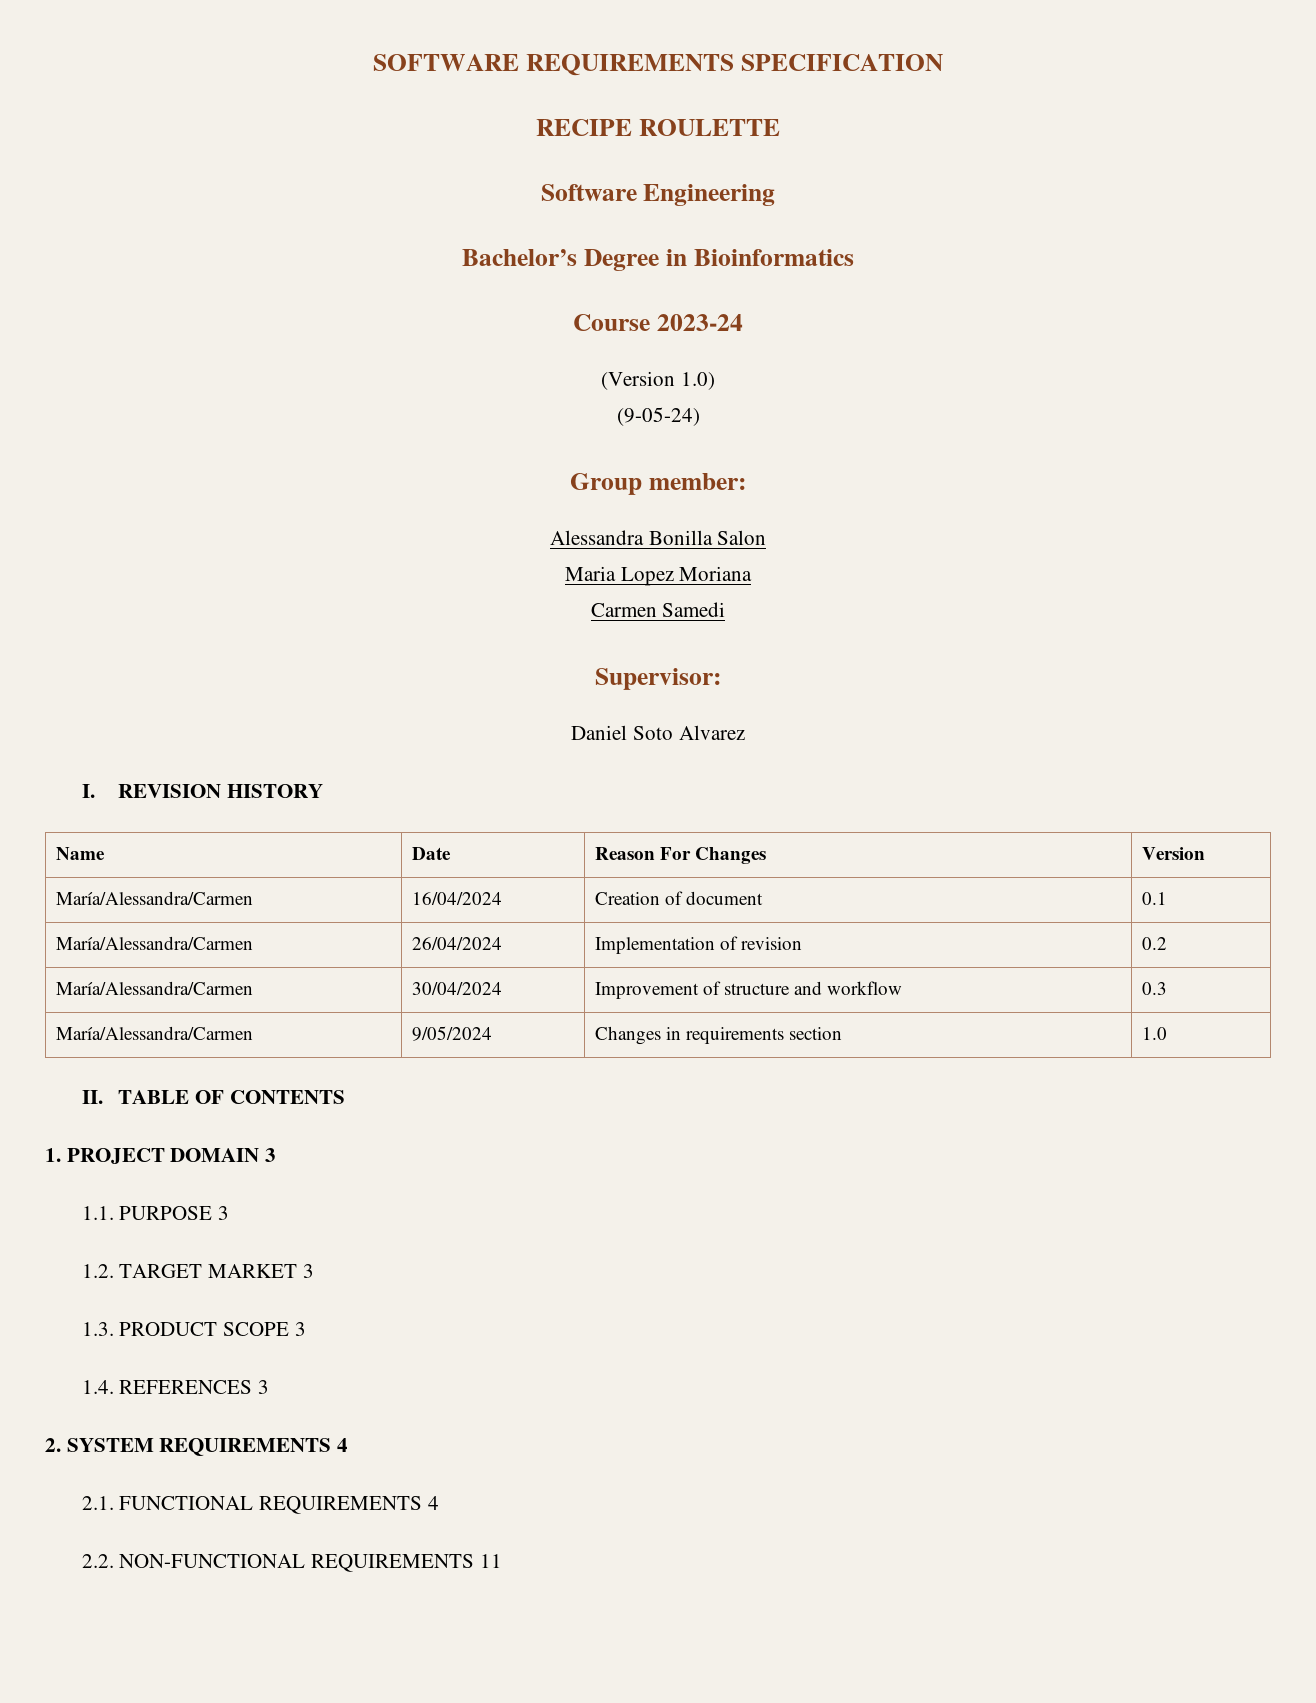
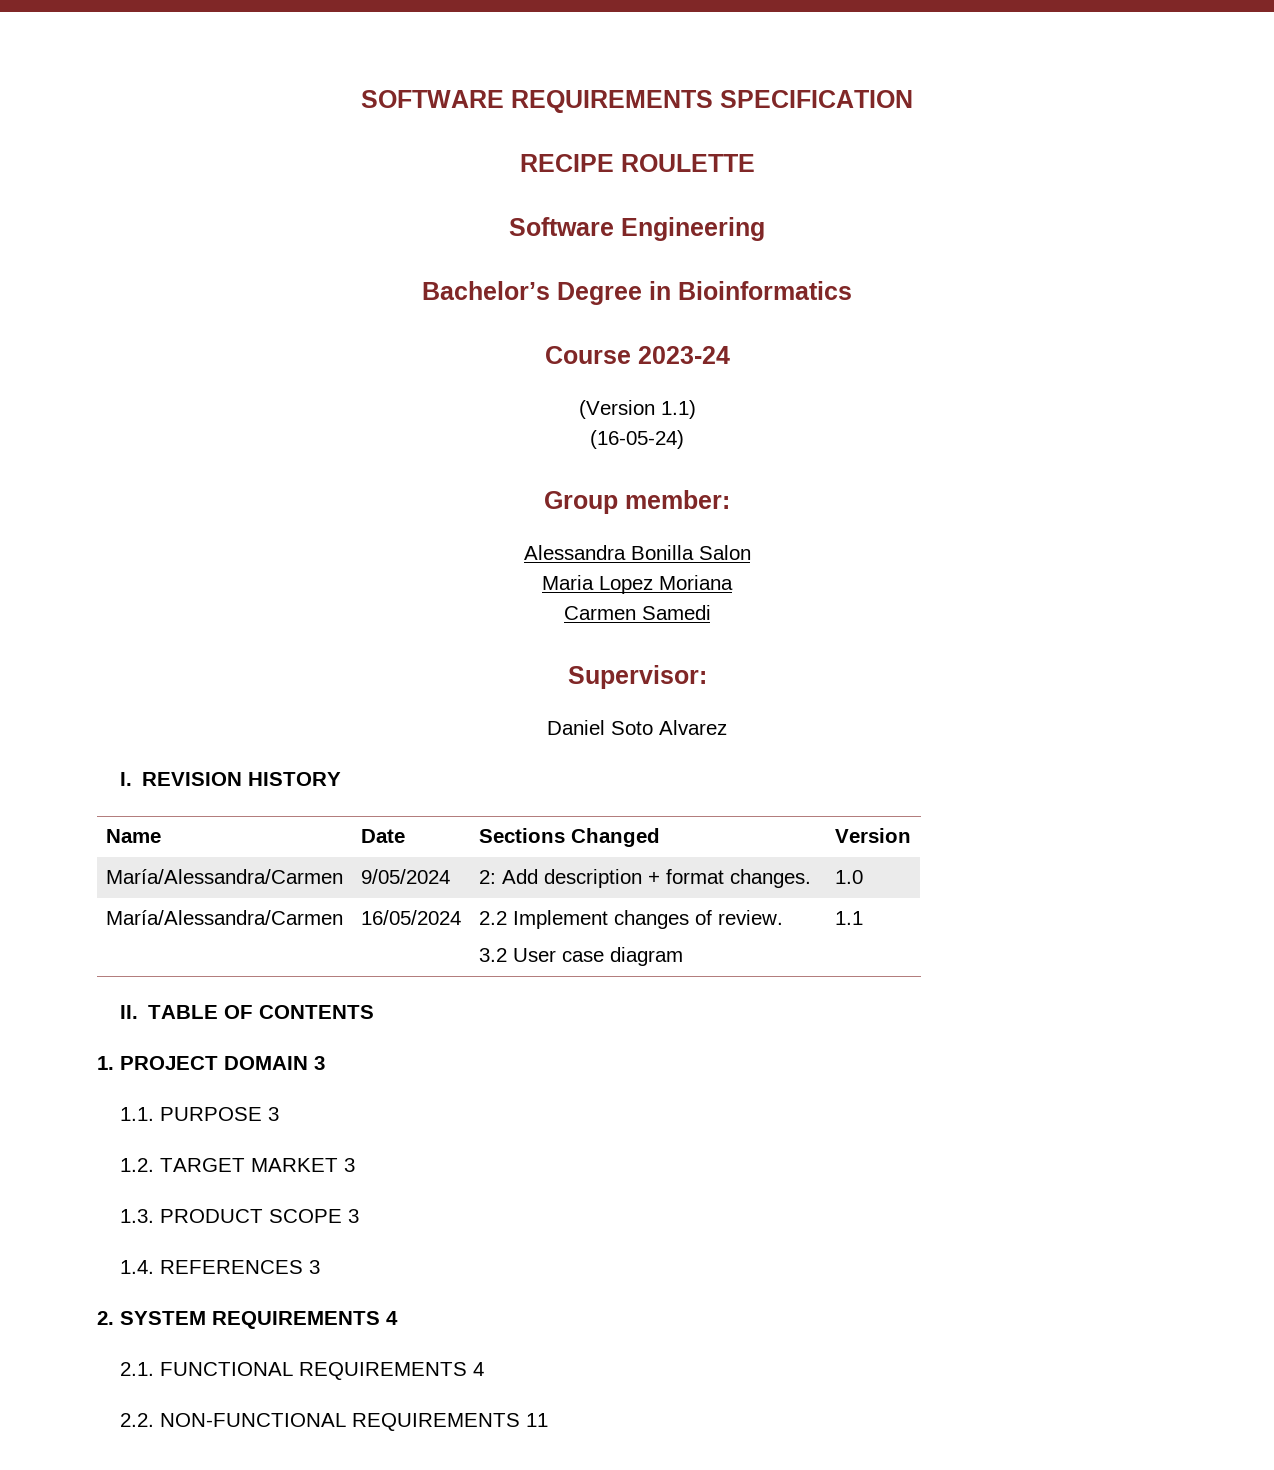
[680,372,715,390] [616,407,700,426] 1.0) // (9-05-24) -> [660,400,696,419] [590,430,684,449] 1.1) // (16-05-24)
[594,847,766,864] Reason For Changes -> [478,828,660,847] Sections Changed
[411,892,502,905] [594,891,763,905] [1141,892,1167,905] [55,936,253,950] [411,937,502,950] [594,936,802,954] [1141,937,1167,950] [55,981,253,995] [411,982,502,995] [594,981,903,999] [1141,982,1167,995] [55,1026,253,1040] [411,1026,492,1041] [594,1026,843,1045] [1141,1027,1167,1040] 16/04/2024 | Creation of document | 0.1 // María/Alessandra/Carmen | 26/04/2024 | Implementation of revision | 0.2 // María/Alessandra/Carmen | 30/04/2024 | Improvement of structure and workflow | 0.3 // María/Alessandra/Carmen | 9/05/2024 | Changes in requirements section | 1.0 -> [360,869,450,884] [478,869,811,888] [834,870,863,884] [105,910,343,925] [360,910,461,925] [478,910,783,929] [478,947,683,966] [834,911,863,925] 9/05/2024 | 2: Add description + format changes. | 1.0 // María/Alessandra/Carmen | 16/05/2024 | 2.2 Implement changes of review. // 3.2 User case diagram | 1.1

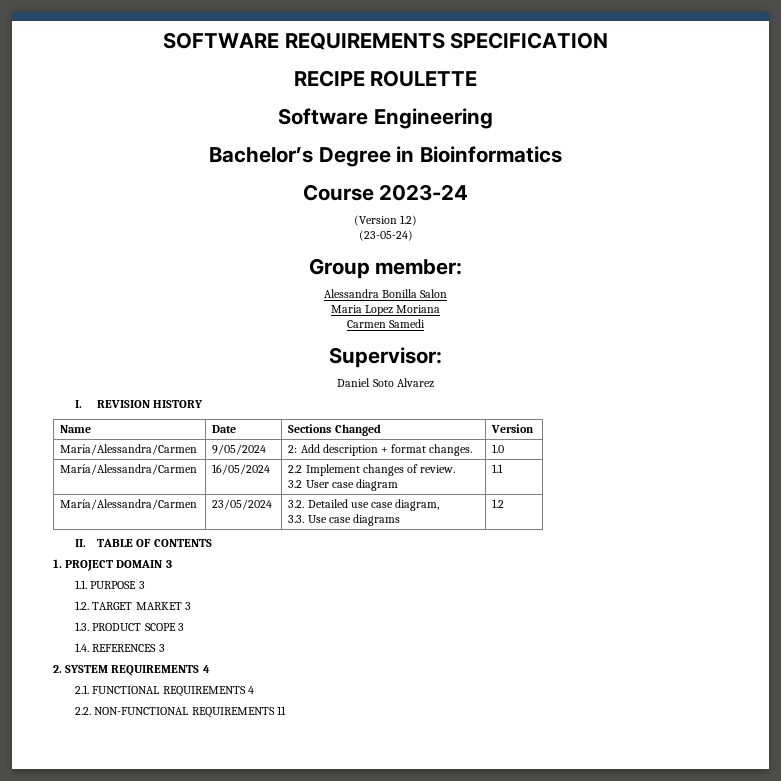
[660,400,696,419] [590,430,684,449] 1.1) // (16-05-24) -> [400,215,418,226] [358,230,413,241] 1.2) // (23-05-24)
(863, 918) none -> [60,499,198,510] [212,499,273,510] [288,499,440,511] [288,514,400,526] [492,499,505,508] // María/Alessandra/Carmen | 23/05/2024 | 3.2. Detailed use case diagram, // 3.3. Use case diagrams | 1.2

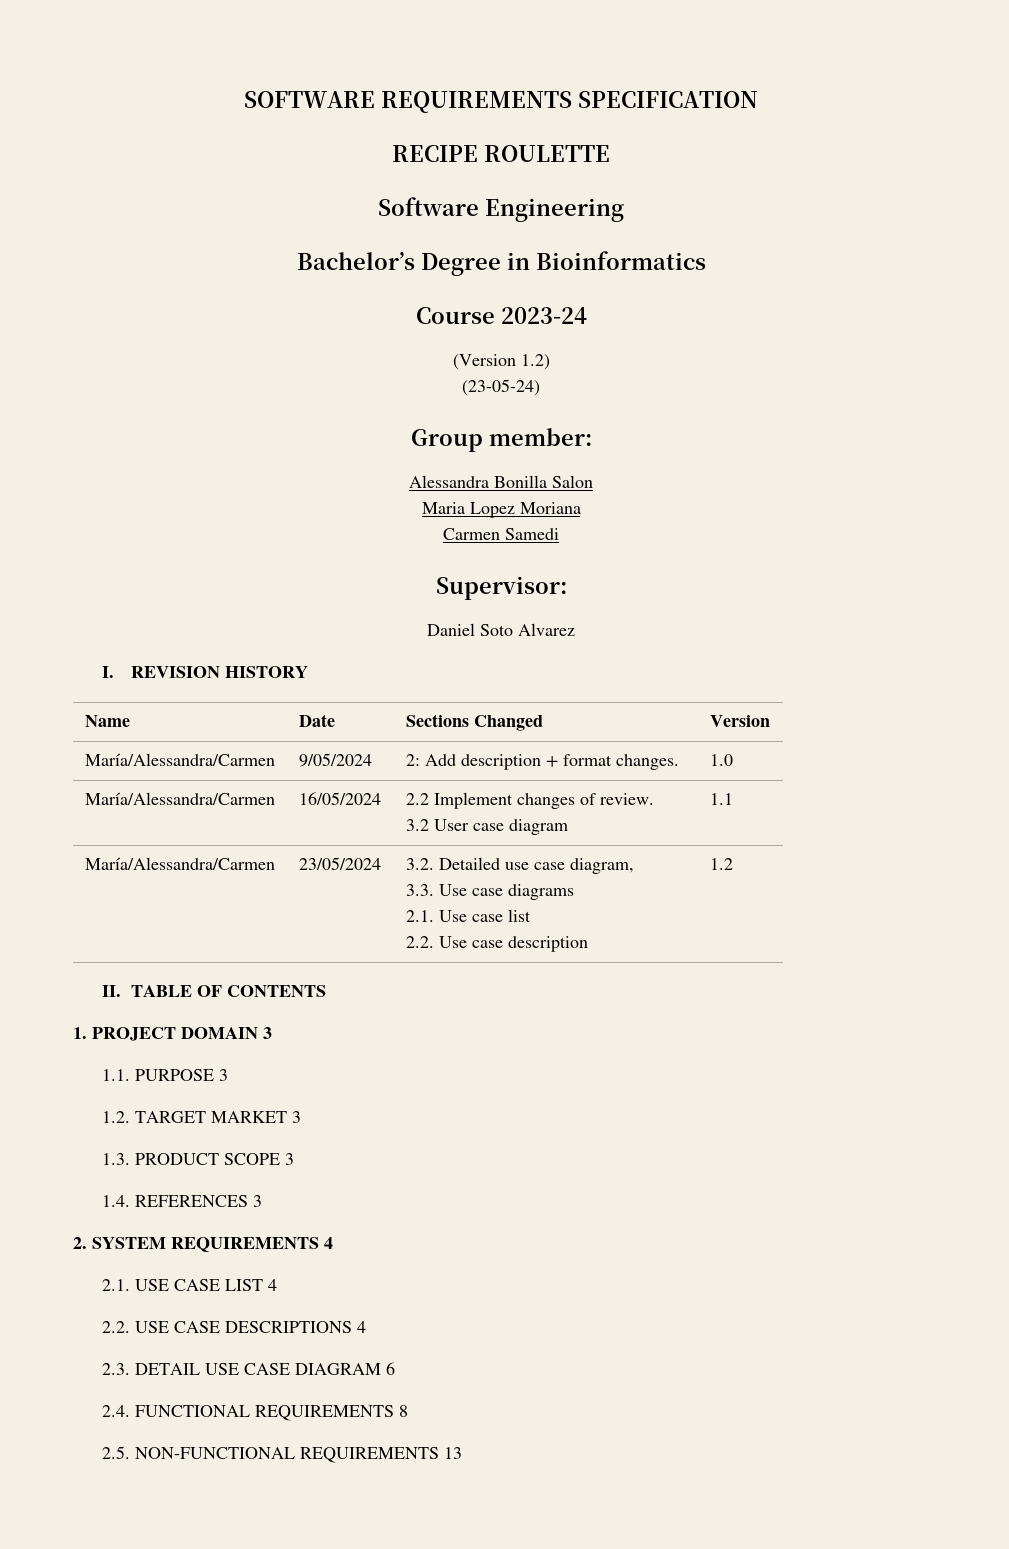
(400, 520) none -> [405,909,531,922] [405,936,588,952] // 2.1. Use case list // 2.2. Use case description
[92,686,246,697] FUNCTIONAL REQUIREMENTS -> [134,1279,263,1291] USE CASE LIST
(92, 711) none -> [134,1321,366,1333] [101,1362,395,1375] [101,1405,408,1421] [101,1446,130,1459] USE CASE DESCRIPTIONS 4 // 2.3. DETAIL USE CASE DIAGRAM 6 // 2.4. FUNCTIONAL REQUIREMENTS 8 // 2.5.
[276,706,286,715] 11 -> [443,1447,462,1459] 13

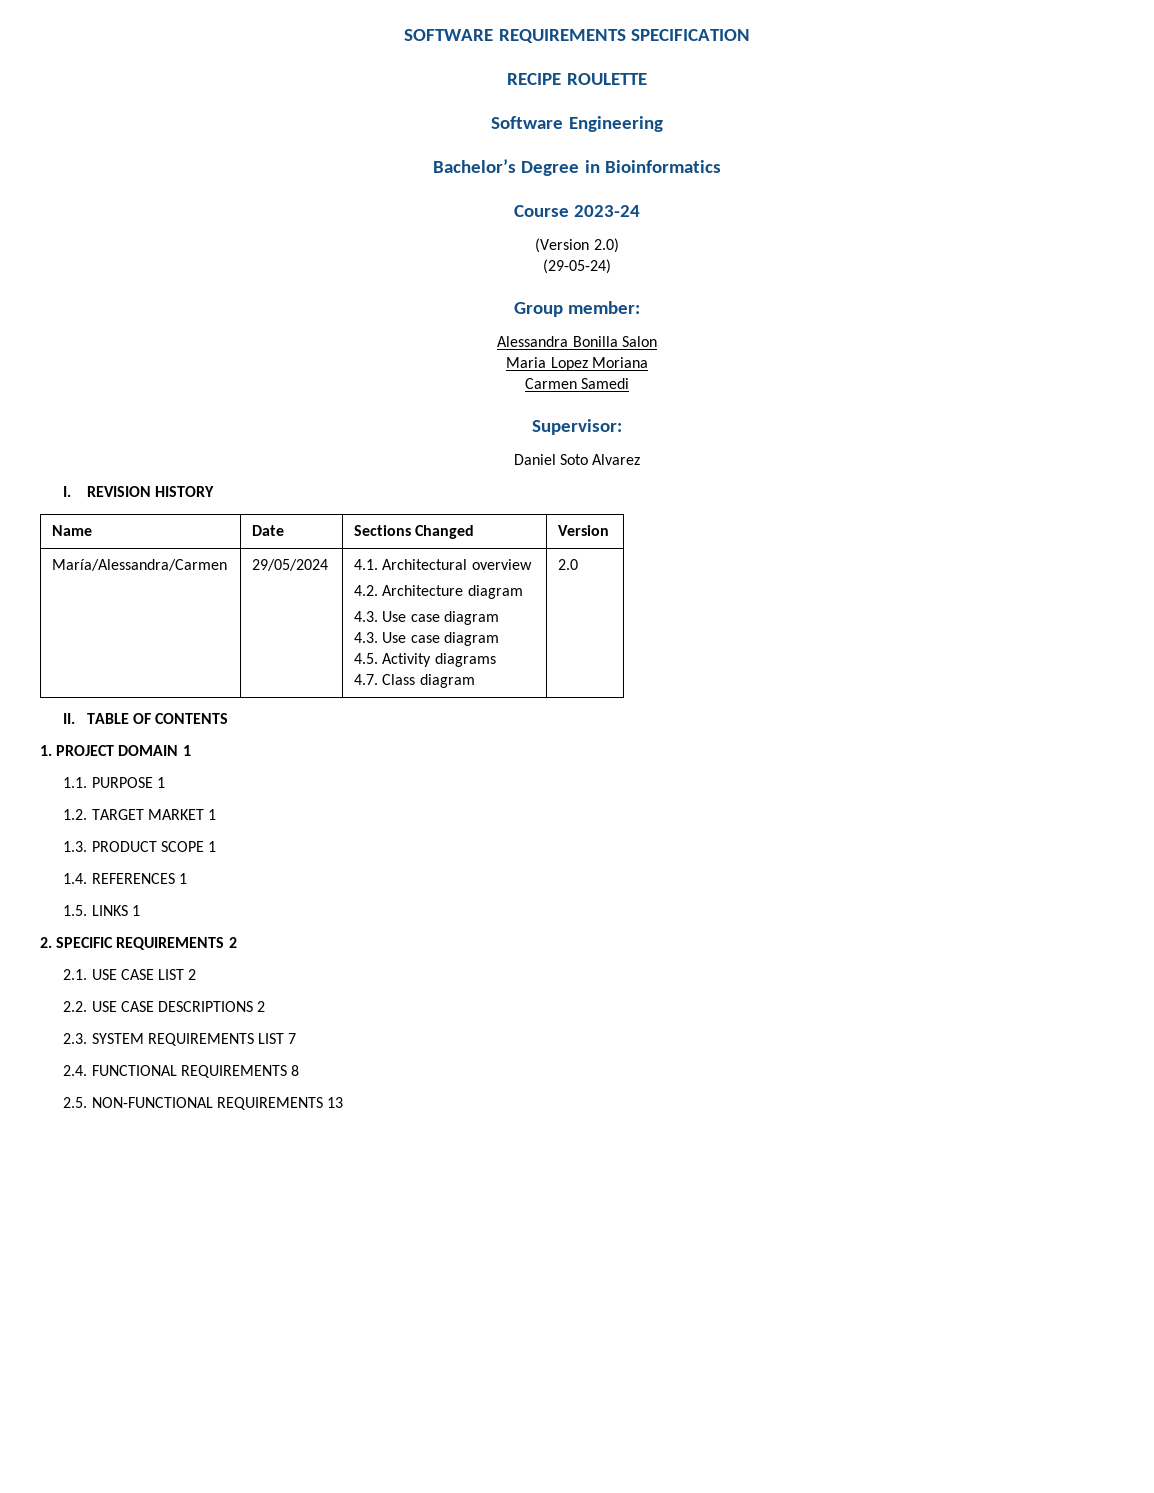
[520,354,550,370] [462,379,540,396] 1.2) // (23-05-24) -> [593,238,619,253] [543,259,611,274] 2.0) // (29-05-24)
[298,753,372,767] [405,754,679,770] [709,754,733,766] [84,792,275,805] [298,792,381,805] [405,792,654,809] [405,819,568,835] [709,793,733,805] [84,857,275,870] [298,857,381,870] [405,857,634,874] [405,884,574,900] [405,909,531,922] [405,936,588,952] [709,858,733,870] 9/05/2024 | 2: Add description + format changes. | 1.0 // María/Alessandra/Carmen | 16/05/2024 | 2.2 Implement changes of review. // 3.2 User case diagram | 1.1 // María/Alessandra/Carmen | 23/05/2024 | 3.2. Detailed use case diagram, // 3.3. Use case diagrams // 2.1. Use case list // 2.2. Use case description | 1.2 -> [252,559,329,571] [354,559,532,570] [354,585,523,599] [354,611,499,625] [354,632,499,646] [354,653,496,667] [354,674,475,688] [558,559,579,570] 29/05/2024 | 4.1. Architectural overview // 4.2. Architecture diagram // 4.3. Use case diagram // 4.3. Use case diagram // 4.5. Activity diagrams // 4.7. Class diagram | 2.0
[263,1027,272,1039] 3 -> [182,745,191,756] 1
[218,1069,228,1081] 3 -> [156,777,165,788] 1
[291,1111,301,1123] 3 -> [207,809,216,820] 1
[284,1153,294,1165] 3 -> [207,841,216,852] 1
[252,1195,262,1207] [73,1237,333,1252] 3 // 2. SYSTEM REQUIREMENTS 4 -> [178,873,187,884] [63,905,140,916] [40,937,237,950] 1 // 1.5. LINKS 1 // 2. SPECIFIC REQUIREMENTS 2
[267,1279,277,1291] 4 -> [188,969,197,980] 2
[356,1321,366,1333] 4 -> [257,1001,266,1012] 2
[134,1362,395,1375] DETAIL USE CASE DIAGRAM 6 -> [91,1033,297,1046] SYSTEM REQUIREMENTS LIST 7

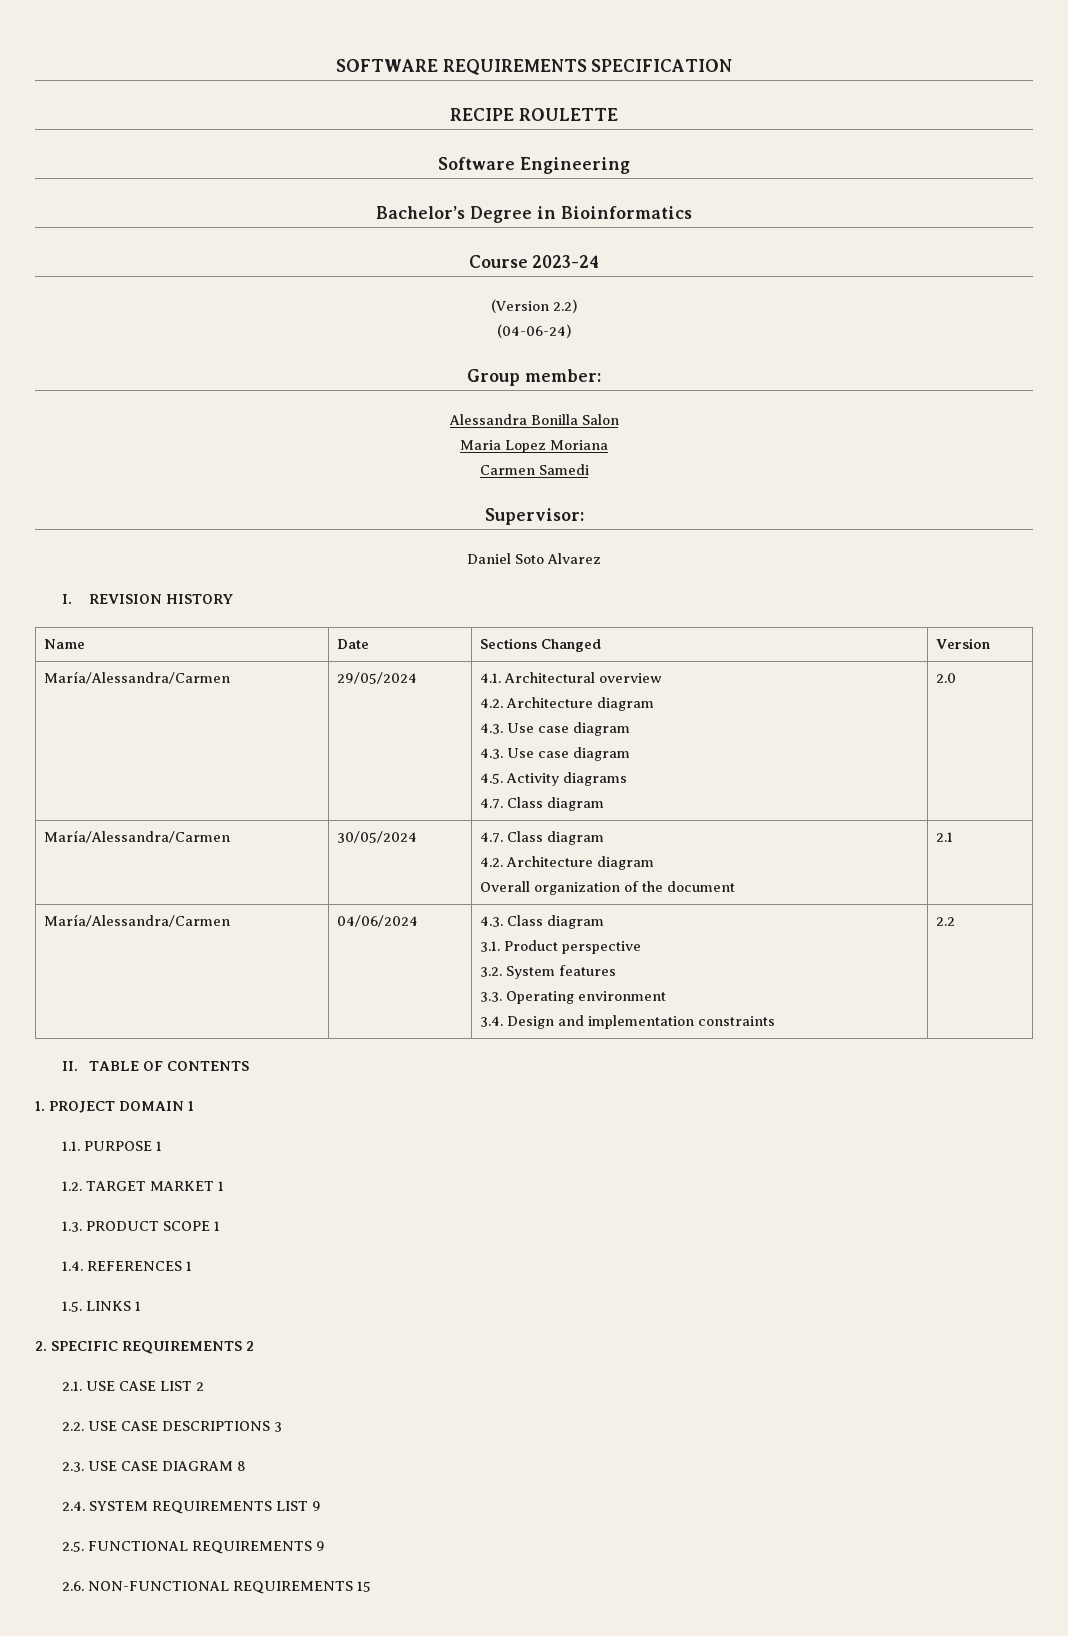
[593,238,619,253] [543,259,611,274] 2.0) // (29-05-24) -> [553,299,577,313] [497,324,571,338] 2.2) // (04-06-24)
(579, 564) none -> [43,830,230,843] [336,831,417,843] [479,831,604,845] [479,856,654,870] [479,881,735,895] [935,832,953,842] [43,914,230,927] [336,915,418,927] [479,915,604,929] [479,940,641,954] [479,965,616,979] [479,991,666,1004] [479,1015,775,1029] [935,917,955,926] // María/Alessandra/Carmen | 30/05/2024 | 4.7. Class diagram // 4.2. Architecture diagram // Overall organization of the document | 2.1 // María/Alessandra/Carmen | 04/06/2024 | 4.3. Class diagram // 3.1. Product perspective // 3.2. System features // 3.3. Operating environment // 3.4. Design and implementation constraints | 2.2
[257,1001,266,1012] 2 -> [273,1422,282,1432] 3
[91,1033,297,1046] [63,1065,299,1078] [63,1097,88,1108] SYSTEM REQUIREMENTS LIST 7 // 2.4. FUNCTIONAL REQUIREMENTS 8 // 2.5. -> [87,1461,246,1471] [61,1501,321,1514] [61,1541,325,1554] [61,1581,84,1591] USE CASE DIAGRAM 8 // 2.4. SYSTEM REQUIREMENTS LIST 9 // 2.5. FUNCTIONAL REQUIREMENTS 9 // 2.6.
[326,1097,343,1108] 13 -> [356,1581,371,1592] 15

